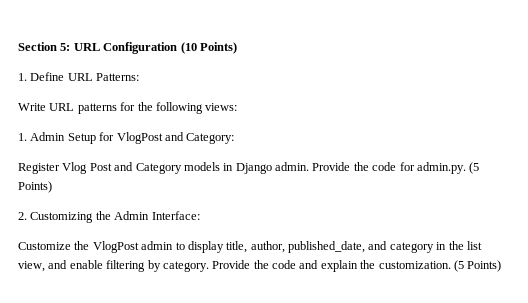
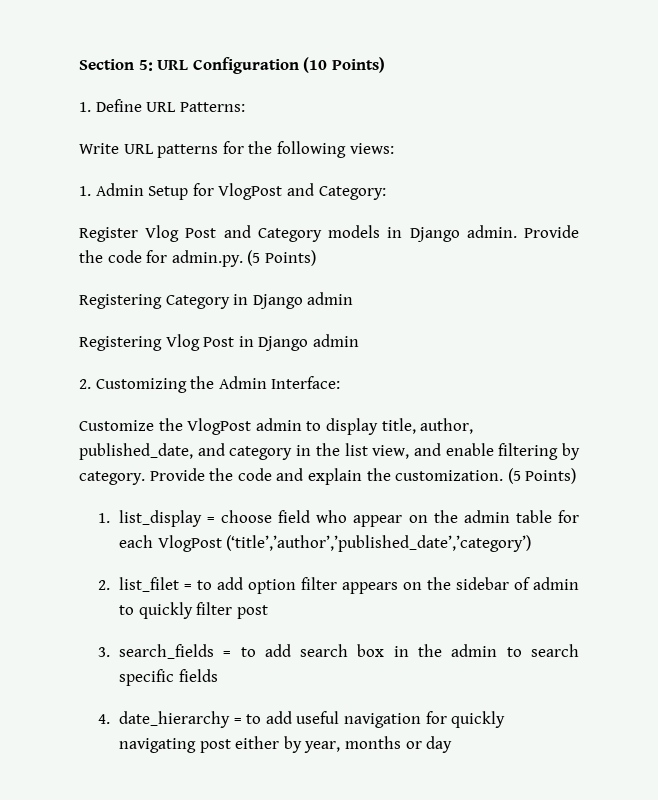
(52, 187) none -> [79,292,354,309] [79,334,359,351] // Registering Category in Django admin // Registering Vlog Post in Django admin
(502, 266) none -> [98,510,579,527] [118,535,532,552] [98,577,579,594] [118,602,268,619] [98,644,579,659] [118,669,218,686] [98,711,506,728] [118,736,453,753] // 1. list_display = choose field who appear on the admin table for each VlogPost (‘title’,’author’,’published_date’,’category’) // 2. list_filet = to add option filter appears on the sidebar of admin to quickly filter post // 3. search_fields = to add search box in the admin to search specific fields // 4. date_hierarchy = to add useful navigation for quickly navigating post either by year, months or day

